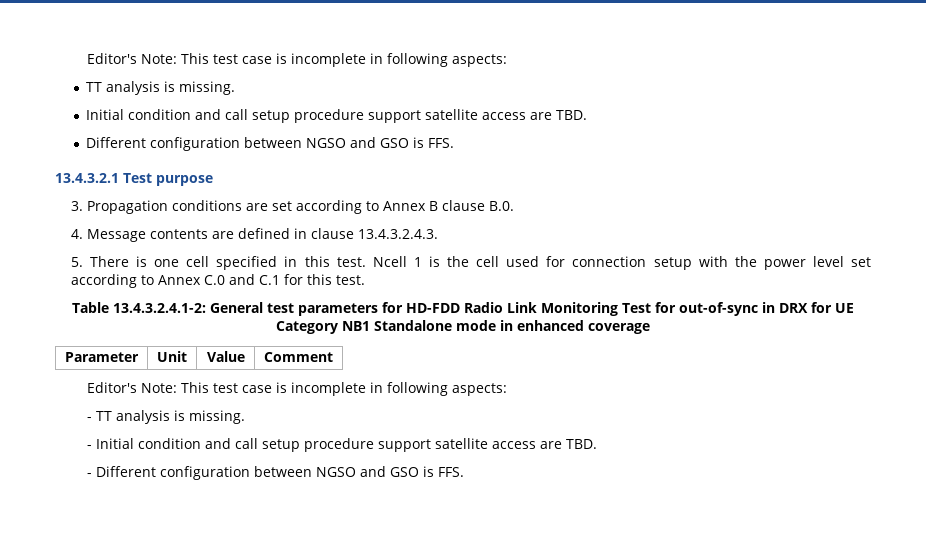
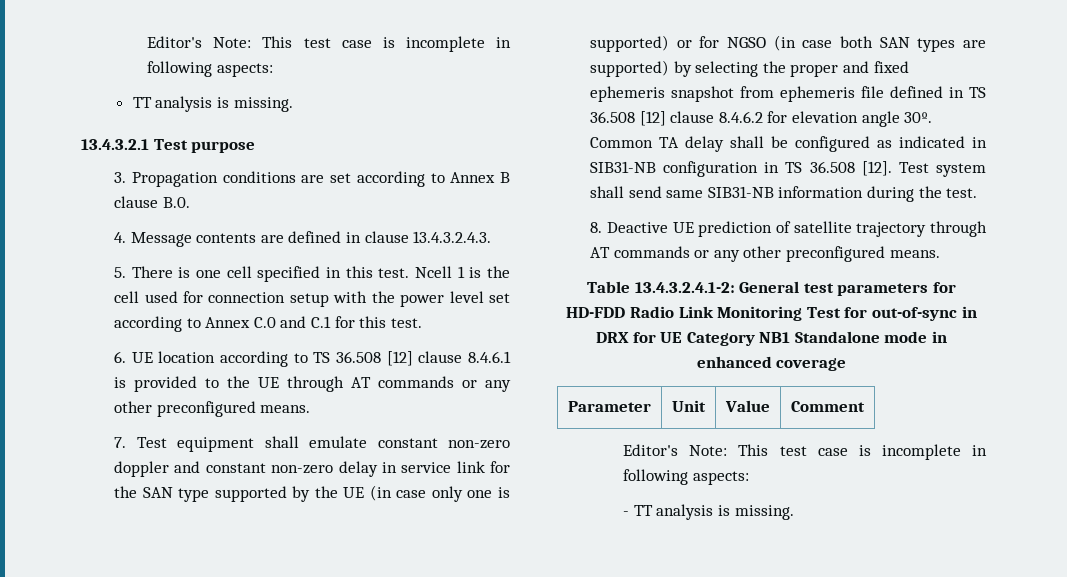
[86,109,588,123] [86,137,455,151] // Initial condition and call setup procedure support satellite access are TBD. // Different configuration between NGSO and GSO is FFS. -> (293, 104) none
(365, 280) none -> [114,351,512,367] [114,376,511,392] [114,401,311,417] [114,436,510,452] [114,461,510,477] [114,485,511,502] [590,35,986,52] [590,60,909,77] [590,86,986,102] [590,111,933,127] [590,136,987,152] [590,161,986,177] [590,186,978,202] [590,221,987,237] [590,246,940,262] // 6. UE location according to TS 36.508 [12] clause 8.4.6.1 is provided to the UE through AT commands or any other preconfigured means. // 7. Test equipment shall emulate constant non-zero doppler and constant non-zero delay in service link for the SAN type supported by the UE (in case only one is supported) or for NGSO (in case both SAN types are supported) by selecting the proper and fixed ephemeris snapshot from ephemeris file defined in TS 36.508 [12] clause 8.4.6.2 for elevation angle 30º. Common TA delay shall be configured as indicated in SIB31-NB configuration in TS 36.508 [12]. Test system shall send same SIB31-NB information during the test. // 8. Deactive UE prediction of satellite trajectory through AT commands or any other preconfigured means.
[86,438,597,452] [86,466,464,480] // - Initial condition and call setup procedure support satellite access are TBD. // - Different configuration between NGSO and GSO is FFS. -> (794, 512) none

